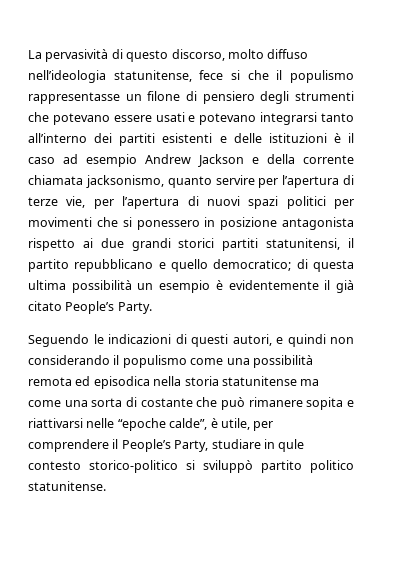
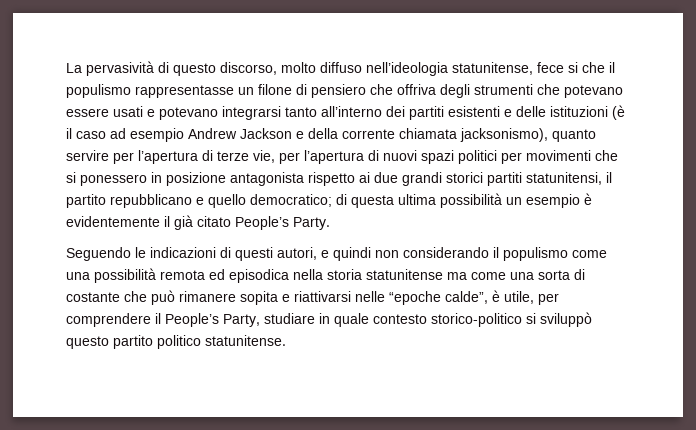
(255, 97) none -> [370,84,436,95] che offriva
[333,133,341,143] è -> [612,105,625,120] (è
[85,175,164,188] jacksonismo, -> [460,128,548,142] jacksonismo),
[278,439,305,452] qule -> [334,313,369,327] quale
(253, 466) none -> [66,336,109,349] questo

